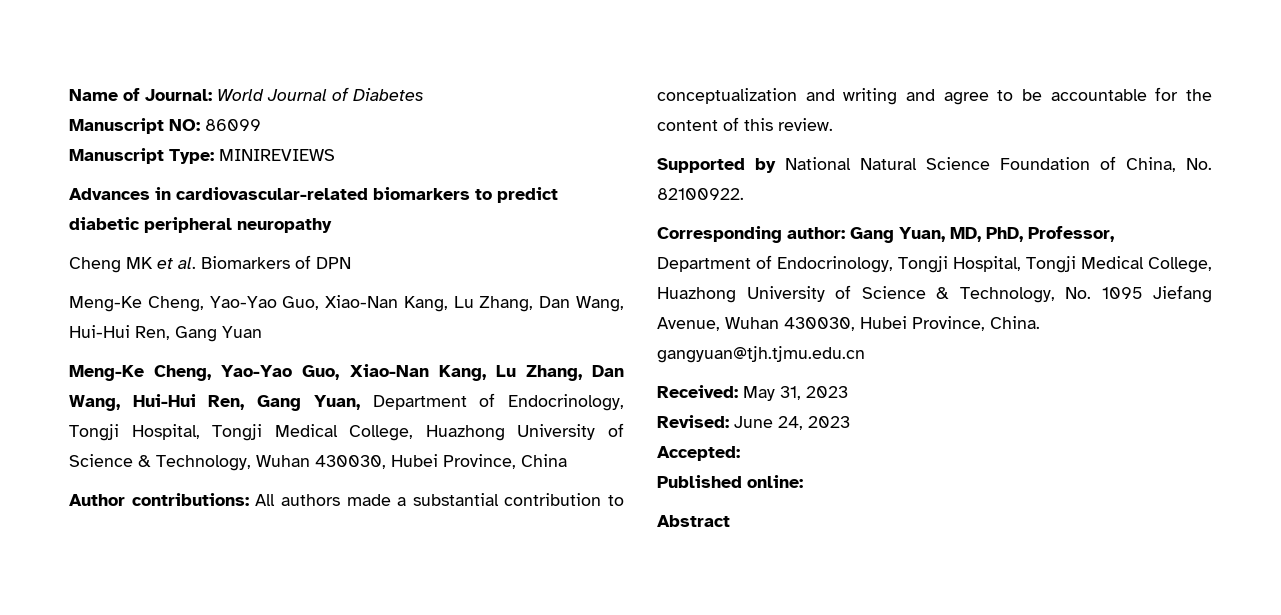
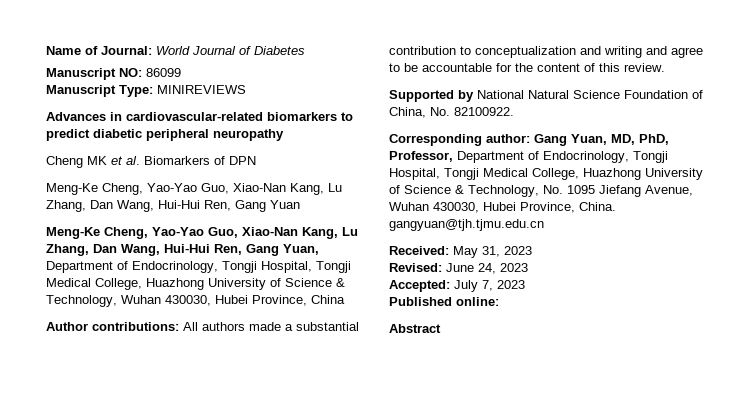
(740, 453) none -> [454,280,525,292] July 7, 2023

